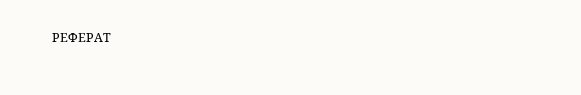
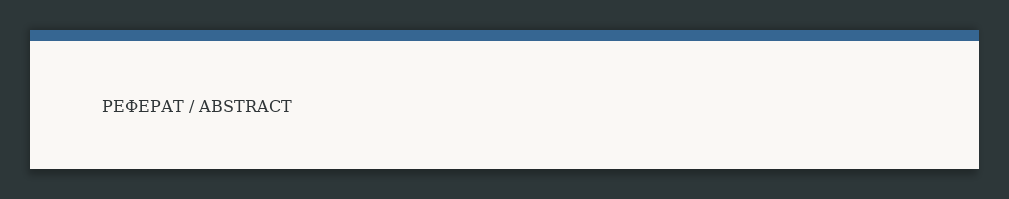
(111, 37) none -> [189,100,292,113] / ABSTRACT

